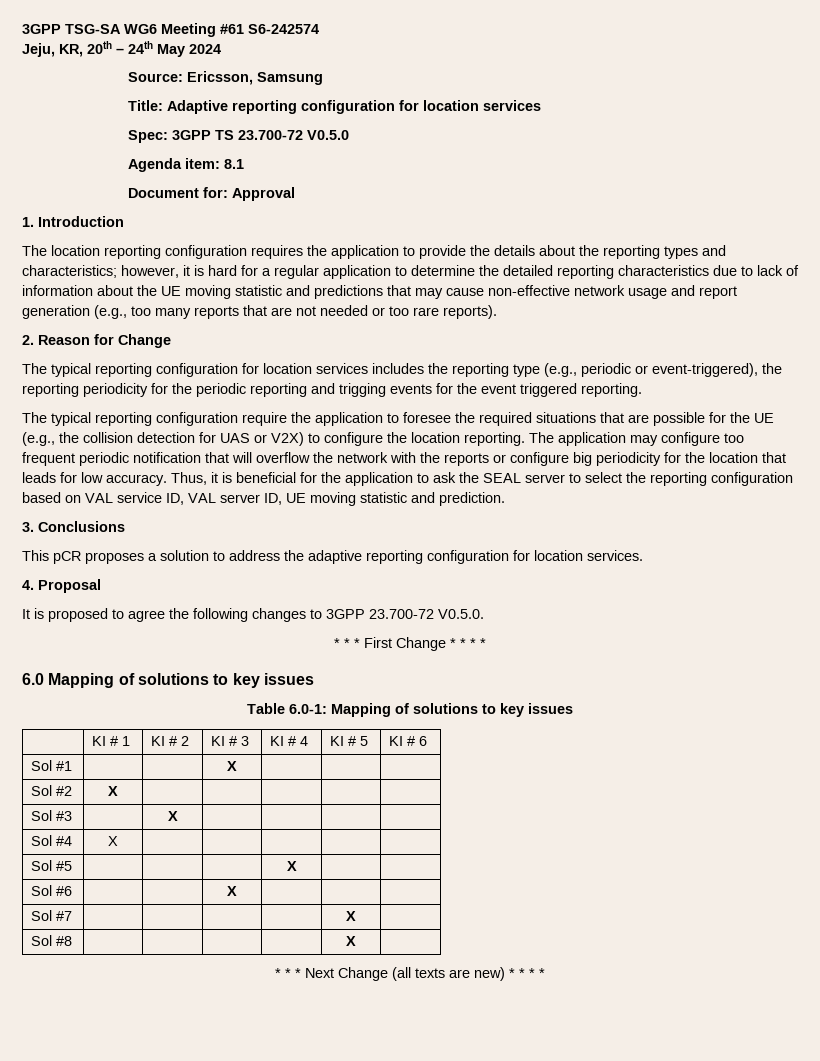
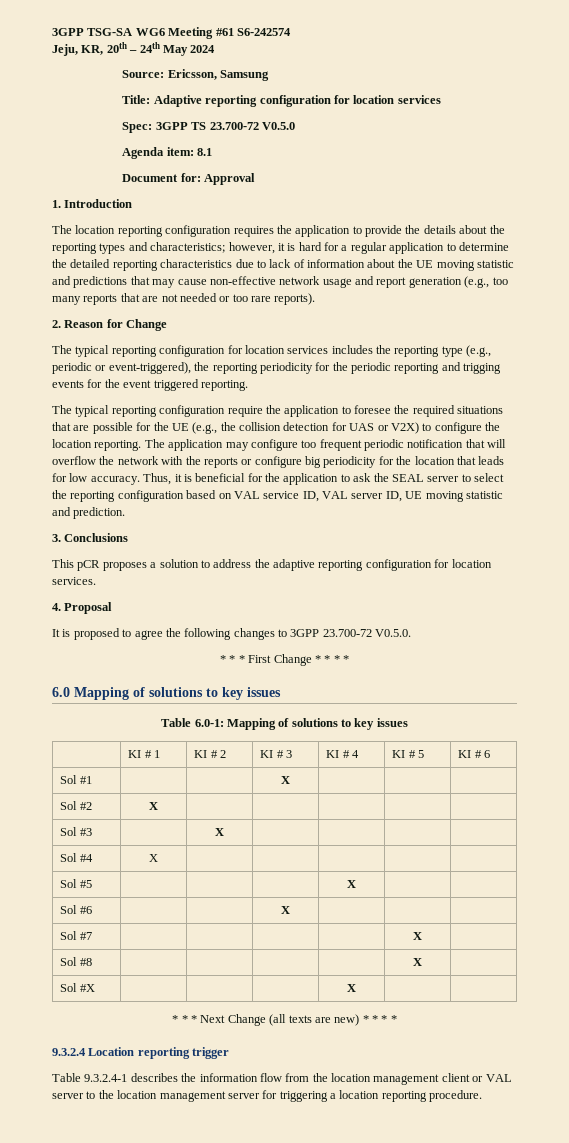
(356, 941) none -> [60,983,95,992] [347,984,356,992] // Sol #X | | | | X | |
(545, 973) none -> [52,1047,230,1059] [52,1073,512,1085] [52,1090,483,1102] // 9.3.2.4 Location reporting trigger // Table 9.3.2.4-1 describes the information flow from the location management client or VAL server to the location management server for triggering a location reporting procedure.

